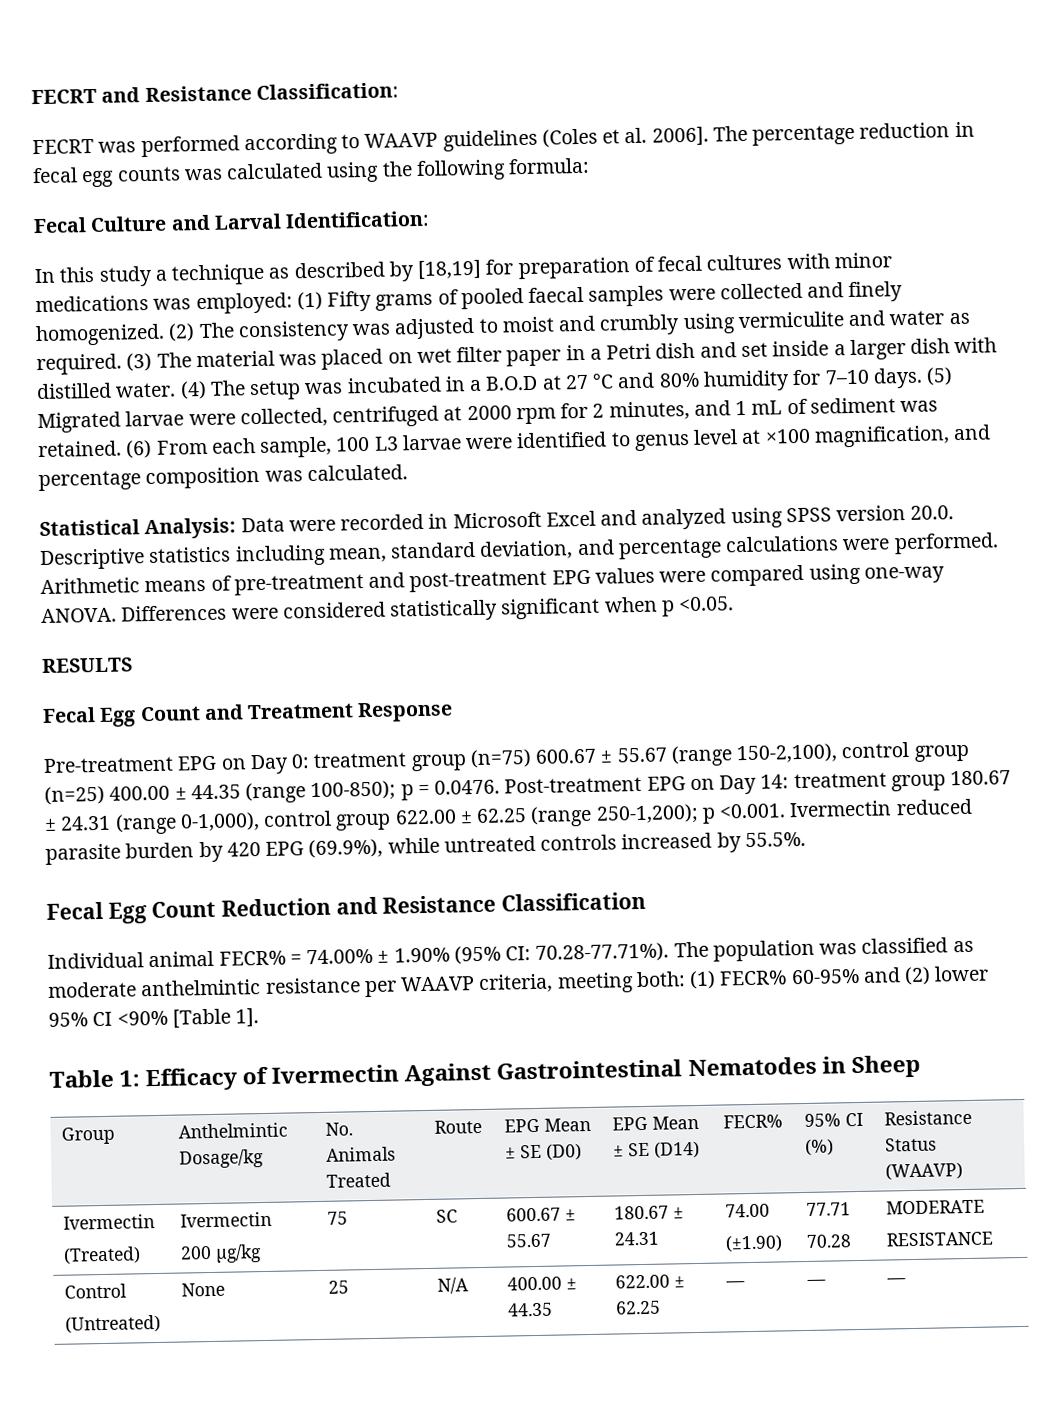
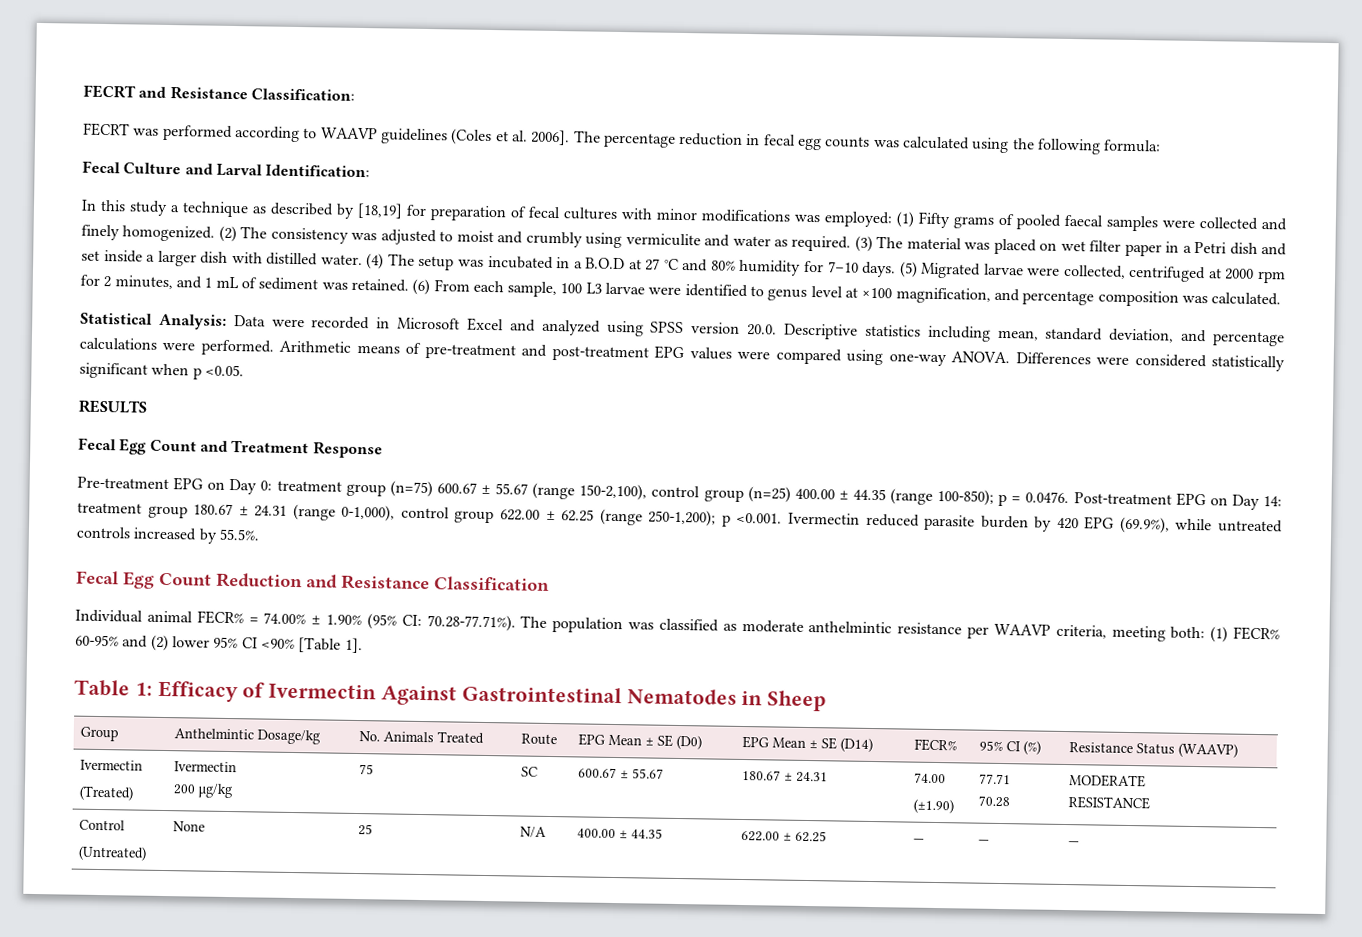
[35,294,149,313] medications -> [701,209,791,223] modifications

